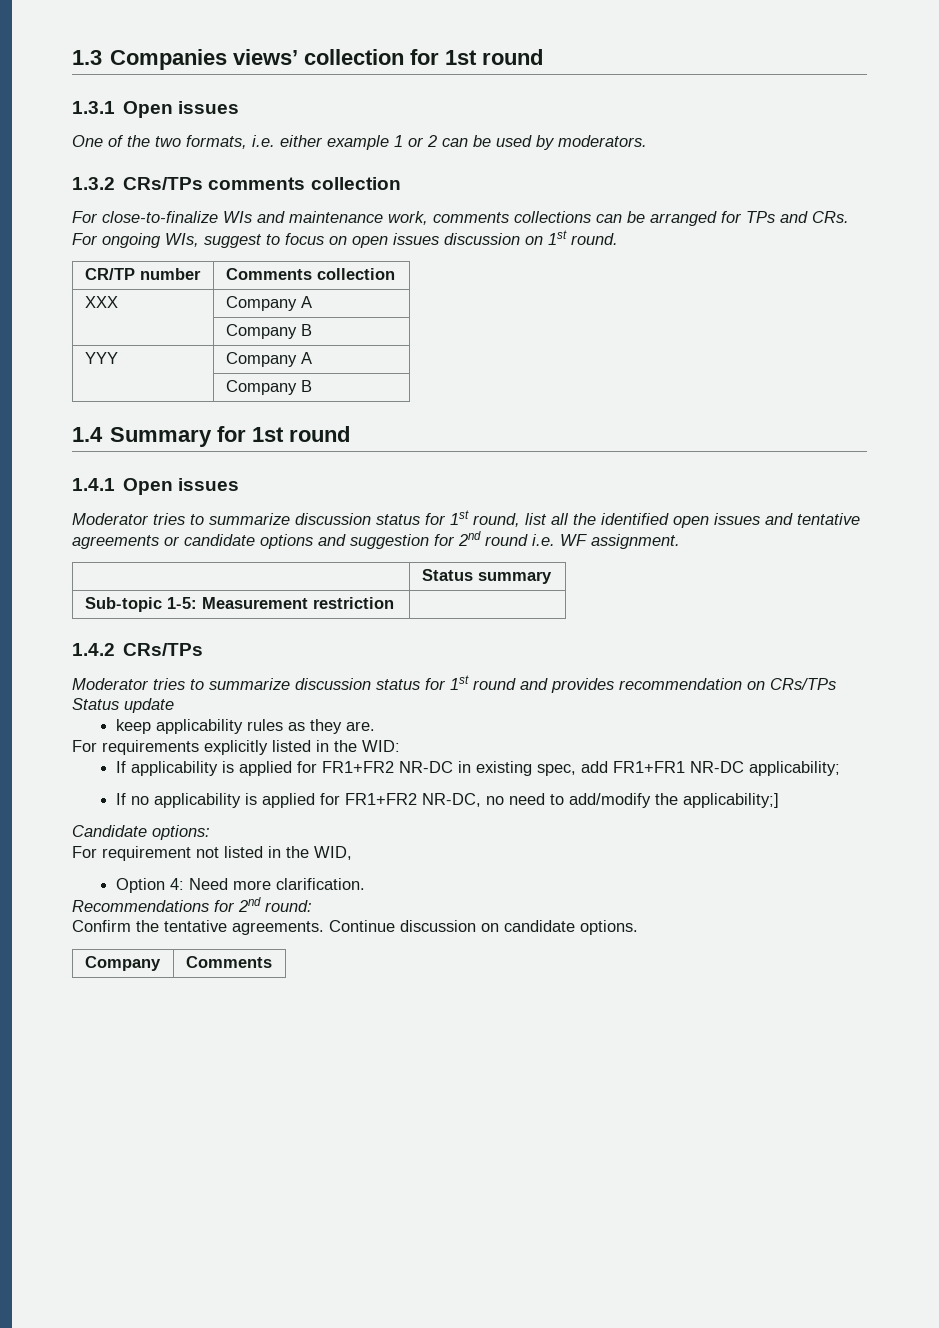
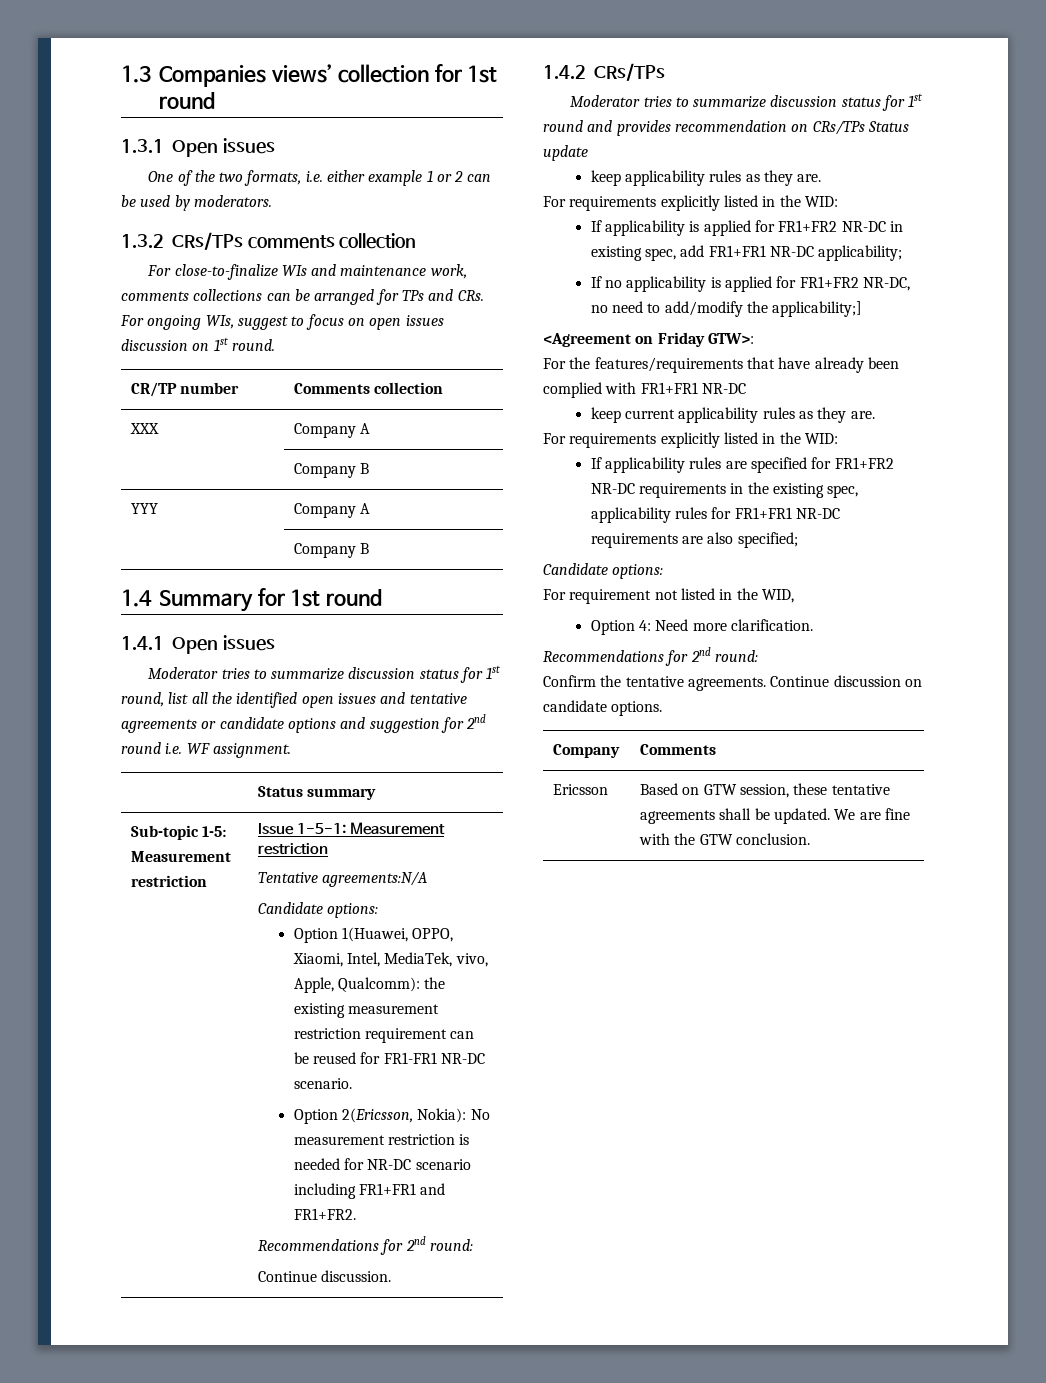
(394, 603) none -> [258,822,446,835] [258,843,329,855] [258,871,428,887] [258,902,379,918] [293,927,454,943] [292,952,488,967] [293,977,446,993] [293,1003,440,1018] [293,1028,475,1043] [293,1052,486,1064] [293,1078,352,1089] [293,1108,490,1124] [293,1134,470,1145] [293,1158,471,1170] [293,1183,446,1199] [293,1208,356,1220] [258,1236,474,1255] [258,1270,392,1282] Issue 1-5-1: Measurement restriction // Tentative agreements:N/A // Candidate options: // Option 1(Huawei, OPPO, Xiaomi, Intel, MediaTek, vivo, Apple, Qualcomm): the existing measurement restriction requirement can be reused for FR1-FR1 NR-DC scenario. // Option 2(Ericsson, Nokia): No measurement restriction is needed for NR-DC scenario including FR1+FR1 and FR1+FR2. // Recommendations for 2nd round: // Continue discussion.
(779, 800) none -> [543,332,754,347] [543,357,899,373] [543,382,746,398] [590,407,875,423] [543,432,838,448] [590,457,894,473] [590,482,859,498] [590,507,841,523] [590,532,798,548] // <Agreement on Friday GTW>: // For the features/requirements that have already been complied with FR1+FR1 NR-DC // keep current applicability rules as they are. // For requirements explicitly listed in the WID: // If applicability rules are specified for FR1+FR2 NR-DC requirements in the existing spec, applicability rules for FR1+FR1 NR-DC requirements are also specified;
(272, 962) none -> [553,784,609,795] [640,783,890,798] [640,808,911,824] [639,833,811,845] // Ericsson | Based on GTW session, these tentative agreements shall be updated. We are fine with the GTW conclusion.

